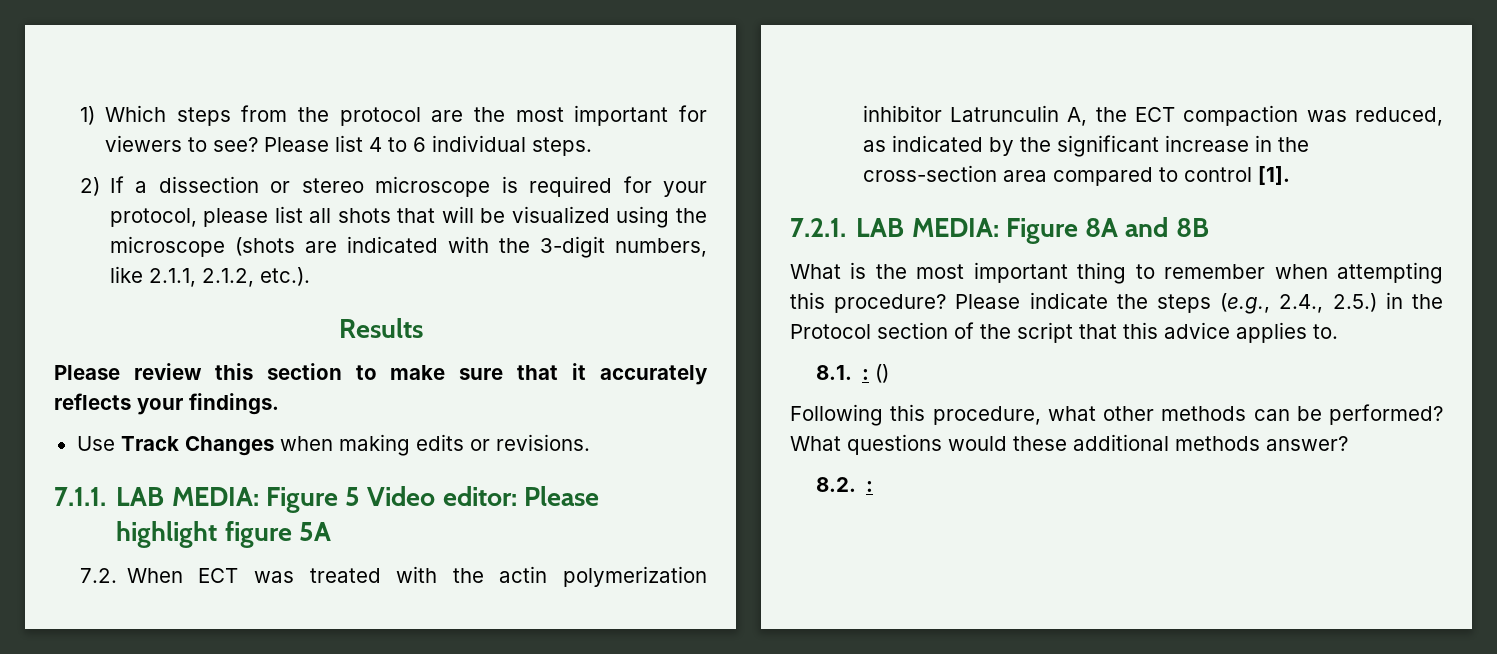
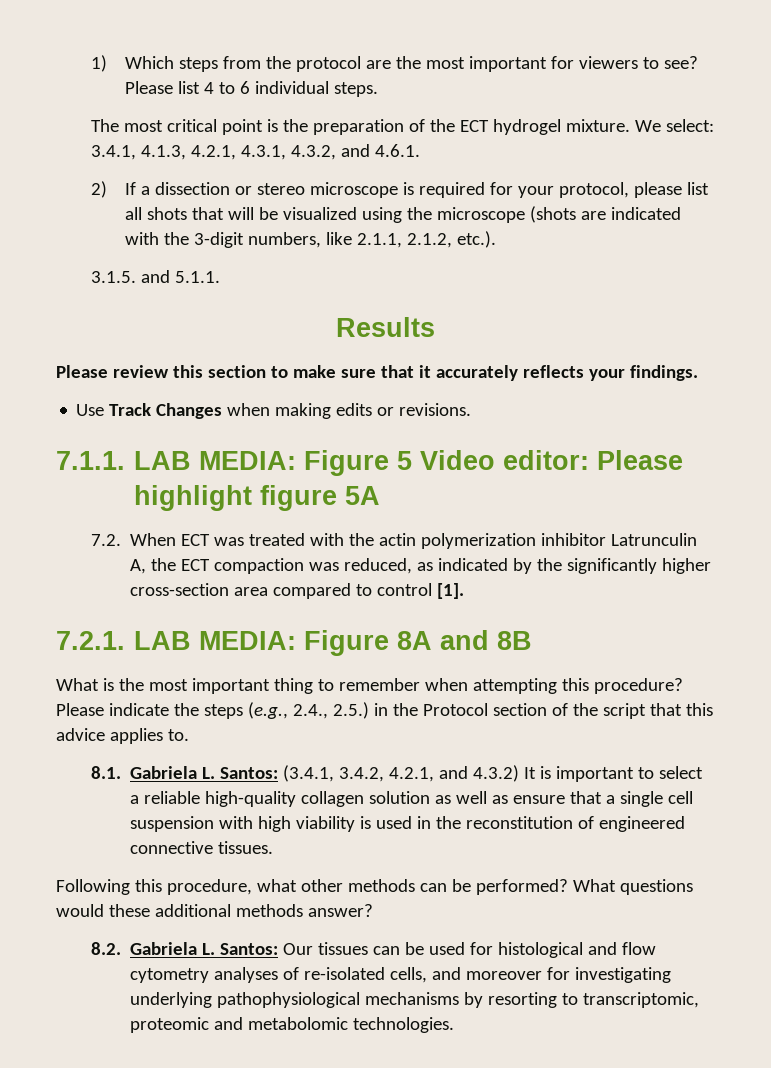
(593, 146) none -> [90,119,714,135] [90,144,420,160] // The most critical point is the preparation of the ECT hydrogel mixture. We select: 3.4.1, 4.1.3, 4.2.1, 4.3.1, 4.3.2, and 4.6.1.
(310, 276) none -> [90,270,220,283] // 3.1.5. and 5.1.1.
[1056,135,1309,157] significant increase in the -> [566,558,711,574] significantly higher
[861,364,889,383] : () -> [129,765,703,782] [129,791,693,807] [129,816,685,832] [129,841,273,854] Gabriela L. Santos: (3.4.1, 3.4.2, 4.2.1, and 4.3.2) It is important to select a reliable high-quality collagen solution as well as ensure that a single cell suspension with high viability is used in the reconstitution of engineered connective tissues.
[865,481,873,492] : -> [129,942,656,958] [129,967,671,983] [129,992,699,1008] [129,1017,454,1033] Gabriela L. Santos: Our tissues can be used for histological and flow cytometry analyses of re-isolated cells, and moreover for investigating underlying pathophysiological mechanisms by resorting to transcriptomic, proteomic and metabolomic technologies.

